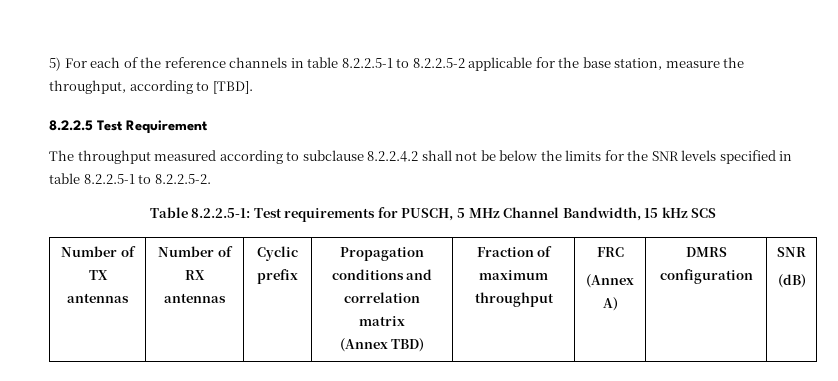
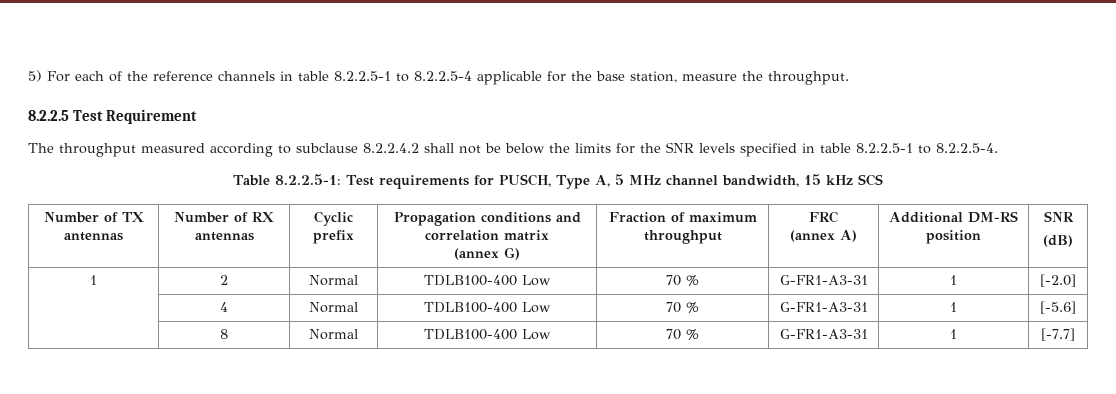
[412,58,465,68] 8.2.2.5-2 -> [414,71,472,81] 8.2.2.5-4
[49,80,253,94] throughput, according to [TBD]. -> [768,71,849,85] throughput.
[154,174,211,184] 8.2.2.5-2. -> [936,143,998,153] 8.2.2.5-4.
[456,207,641,221] 5 MHz Channel Bandwidth, -> [555,174,799,189] Type A, 5 MHz channel bandwidth,
[339,338,425,352] (Annex TBD) -> [454,247,520,260] (annex G)
[586,274,634,288] (Annex -> [790,230,835,242] (annex
[685,247,727,257] [659,269,753,284] DMRS configuration -> [889,211,1018,223] [926,230,981,244] Additional DM-RS position
(806, 281) none -> [90,275,97,285] [220,275,228,285] [309,275,358,286] [424,275,551,286] [666,275,699,286] [779,275,868,285] [950,275,957,285] [1040,274,1076,287] [220,302,228,312] [309,302,358,313] [424,302,551,313] [666,302,699,313] [779,302,868,312] [950,302,957,312] [1040,301,1076,314] [220,329,228,339] [309,329,358,340] [424,329,551,340] [666,329,699,340] [779,329,868,339] [950,329,957,339] [1041,328,1075,341] // 1 | 2 | Normal | TDLB100-400 Low | 70 % | G-FR1-A3-31 | 1 | [-2.0] // | 4 | Normal | TDLB100-400 Low | 70 % | G-FR1-A3-31 | 1 | [-5.6] // | 8 | Normal | TDLB100-400 Low | 70 % | G-FR1-A3-31 | 1 | [-7.7]

